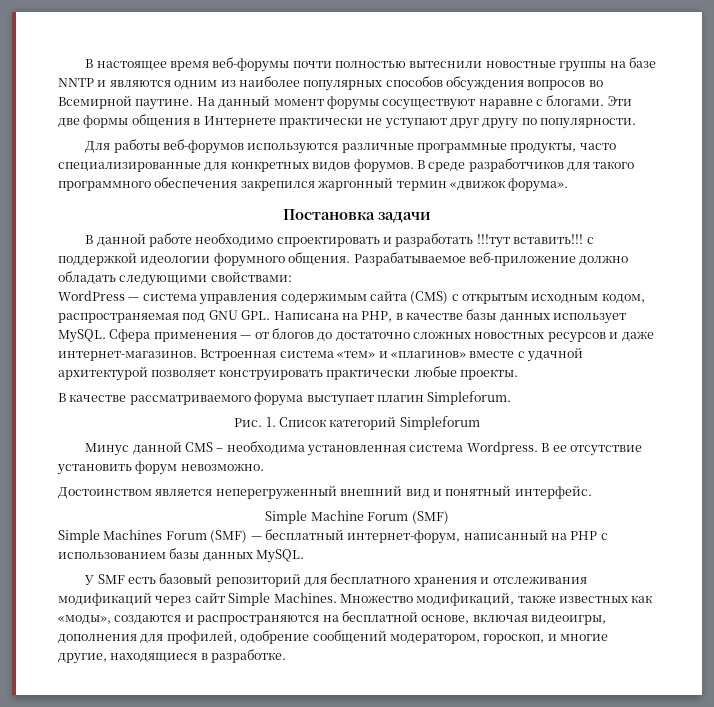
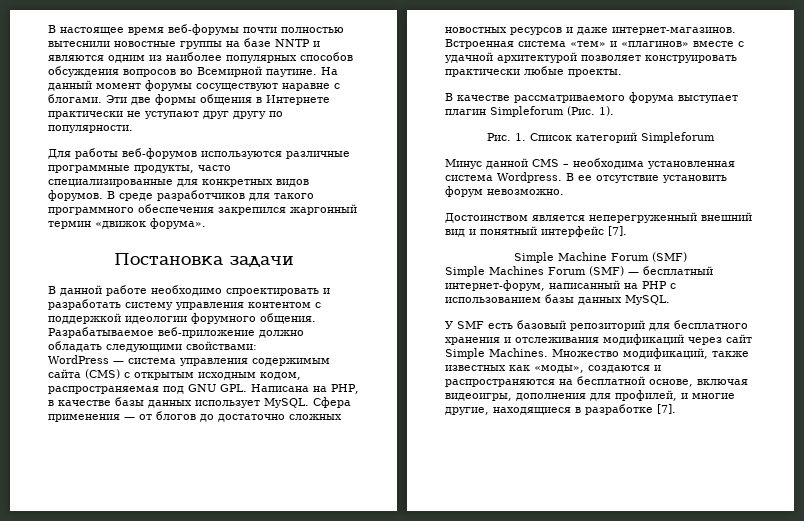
[476,234,584,248] !!!тут вставить!!! -> [125,302,311,310] систему управления контентом
[427,391,512,405] Simpleforum. -> [490,106,614,117] Simpleforum (Рис. 1).
[514,485,592,499] интерфейс. -> [541,226,627,237] интерфейс [7].
[240,630,545,644] одобрение сообщений модератором, гороскоп, -> (677, 395) none
[211,649,287,663] разработке. -> [585,404,676,415] разработке [7].

